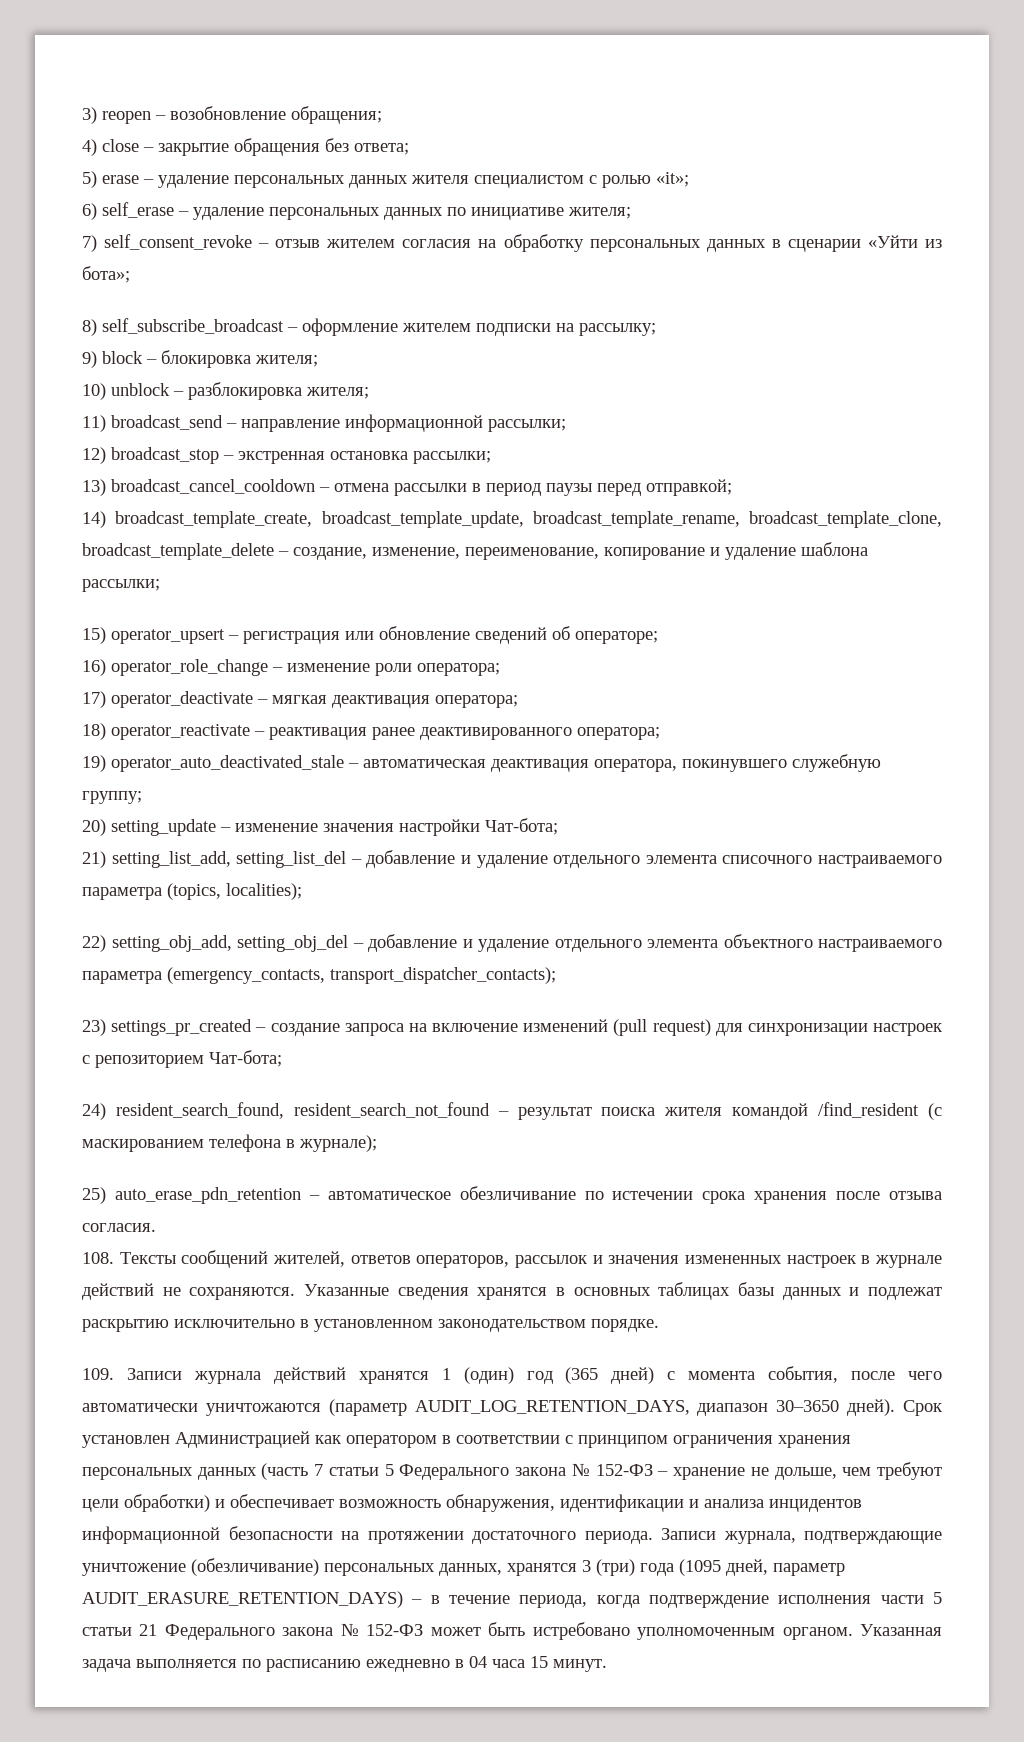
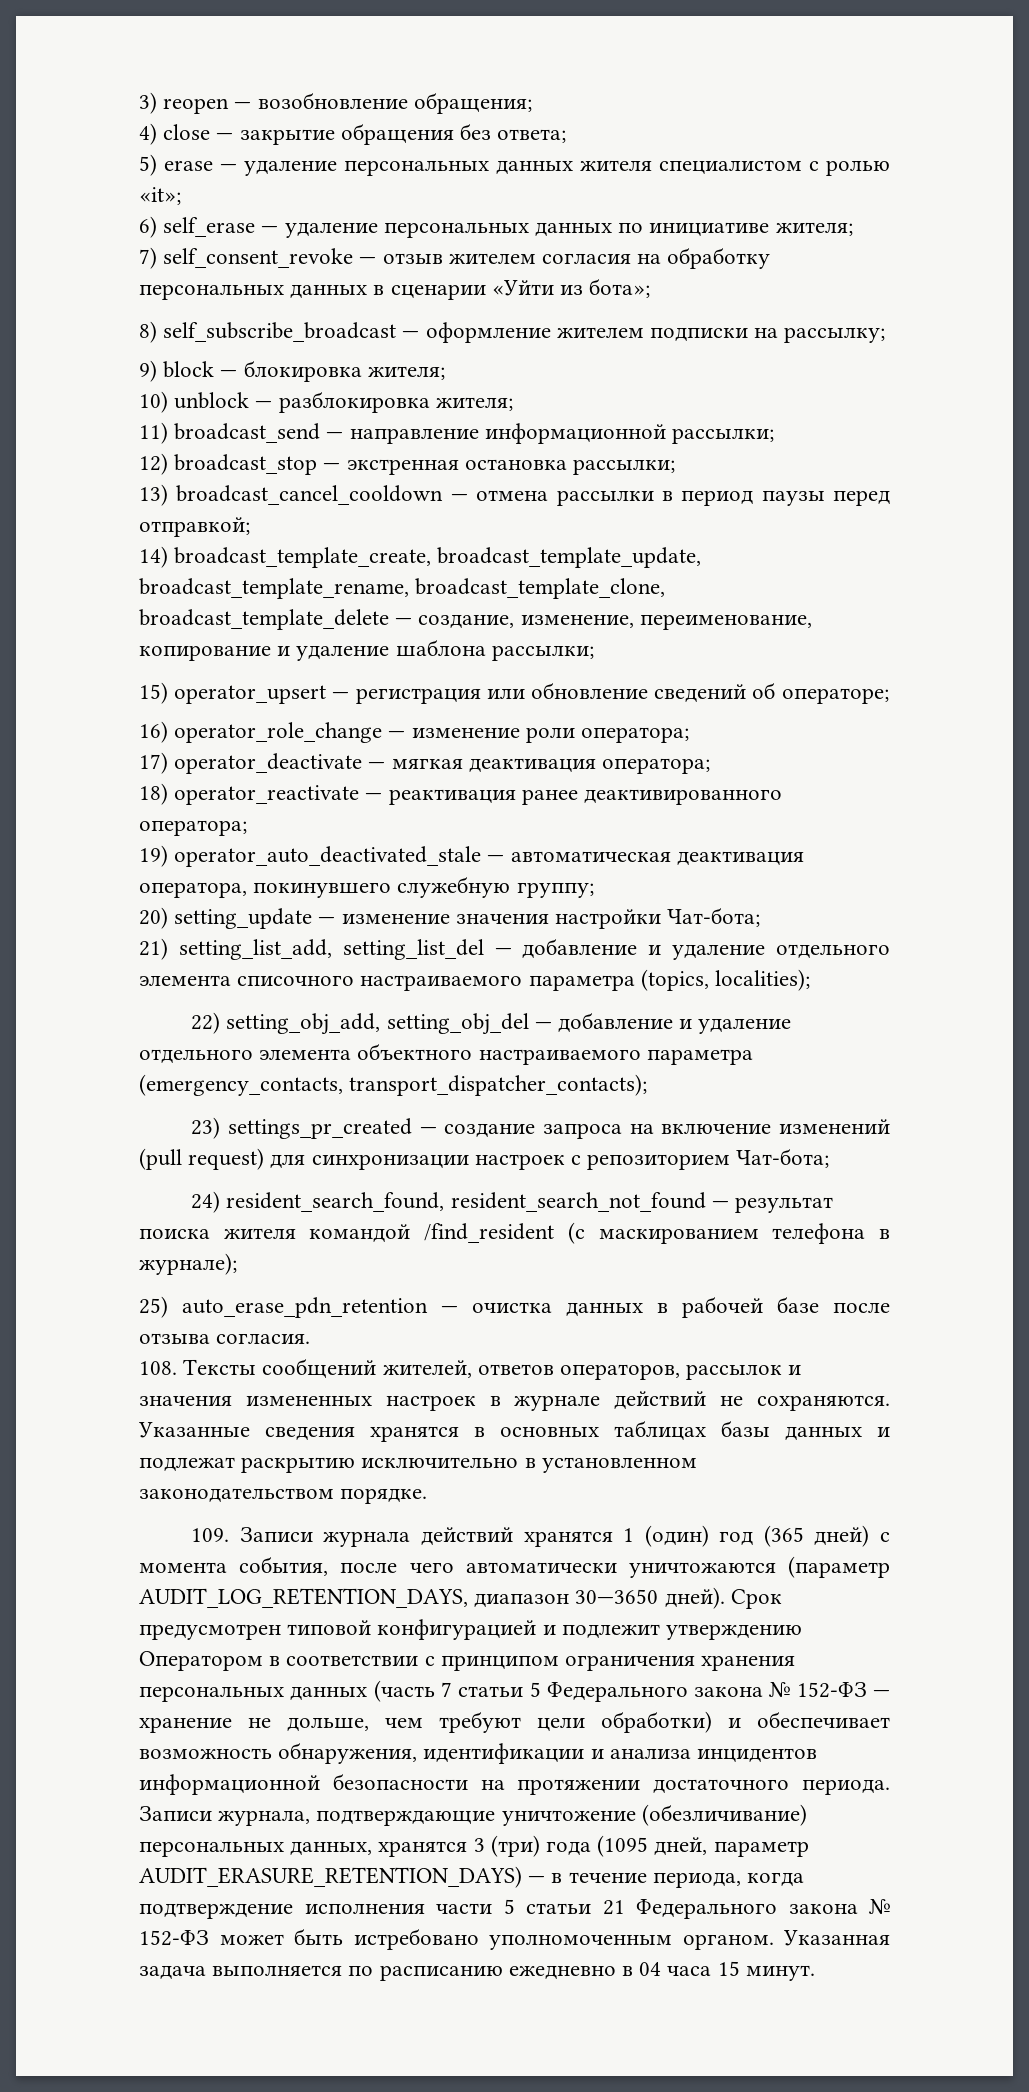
[155,115,166,120] – -> [234,102,252,109] —
[143,147,154,152] – -> [216,133,234,140] —
[143,179,154,184] – -> [219,164,237,171] —
[178,211,189,216] – -> [261,226,279,233] —
[258,243,270,248] – -> [359,257,377,264] —
[287,327,298,332] – -> [402,331,420,338] —
[146,359,157,364] – -> [220,370,238,377] —
[173,391,184,396] – -> [255,401,273,408] —
[226,423,237,428] – -> [326,432,344,439] —
[223,455,234,460] – -> [323,463,341,470] —
[319,487,330,492] – -> [450,494,468,501] —
[278,551,289,556] – -> [395,618,413,625] —
[228,635,239,640] – -> [332,692,350,699] —
[272,667,283,672] – -> [388,731,406,738] —
[257,699,268,704] – -> [368,762,386,769] —
[254,731,265,736] – -> [365,793,383,800] —
[348,763,359,768] – -> [487,855,505,862] —
[220,827,231,832] – -> [318,917,336,924] —
[350,859,362,864] – -> [494,948,512,955] —
[352,943,364,948] – -> [534,1022,552,1029] —
[255,1027,267,1032] – -> [419,1127,437,1134] —
[497,1111,509,1116] – -> [711,1201,729,1208] —
[308,1186,828,1204] – автоматическое обезличивание по истечении срока хранения -> [441,1296,819,1318] — очистка данных в рабочей базе
[776,1400,840,1412] 30–3650 -> [575,1589,659,1604] 30—3650
[82,1431,437,1448] установлен Администрацией как оператором -> [139,1619,803,1640] [139,1651,263,1671] предусмотрен типовой конфигурацией и подлежит утверждению Оператором
[657,1471,669,1476] – -> [872,1690,890,1697] —
[411,1599,423,1604] – -> [528,1876,546,1883] —

